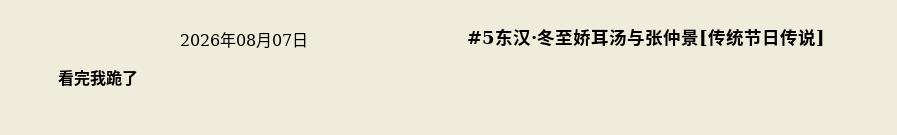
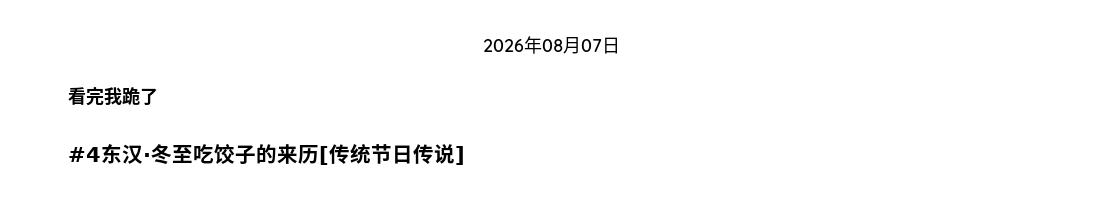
[467,31,495,44] #5 -> [68,147,101,162] #4
[573,28,699,47] 娇耳汤与张仲景 -> [193,143,319,165] 吃饺子的来历

